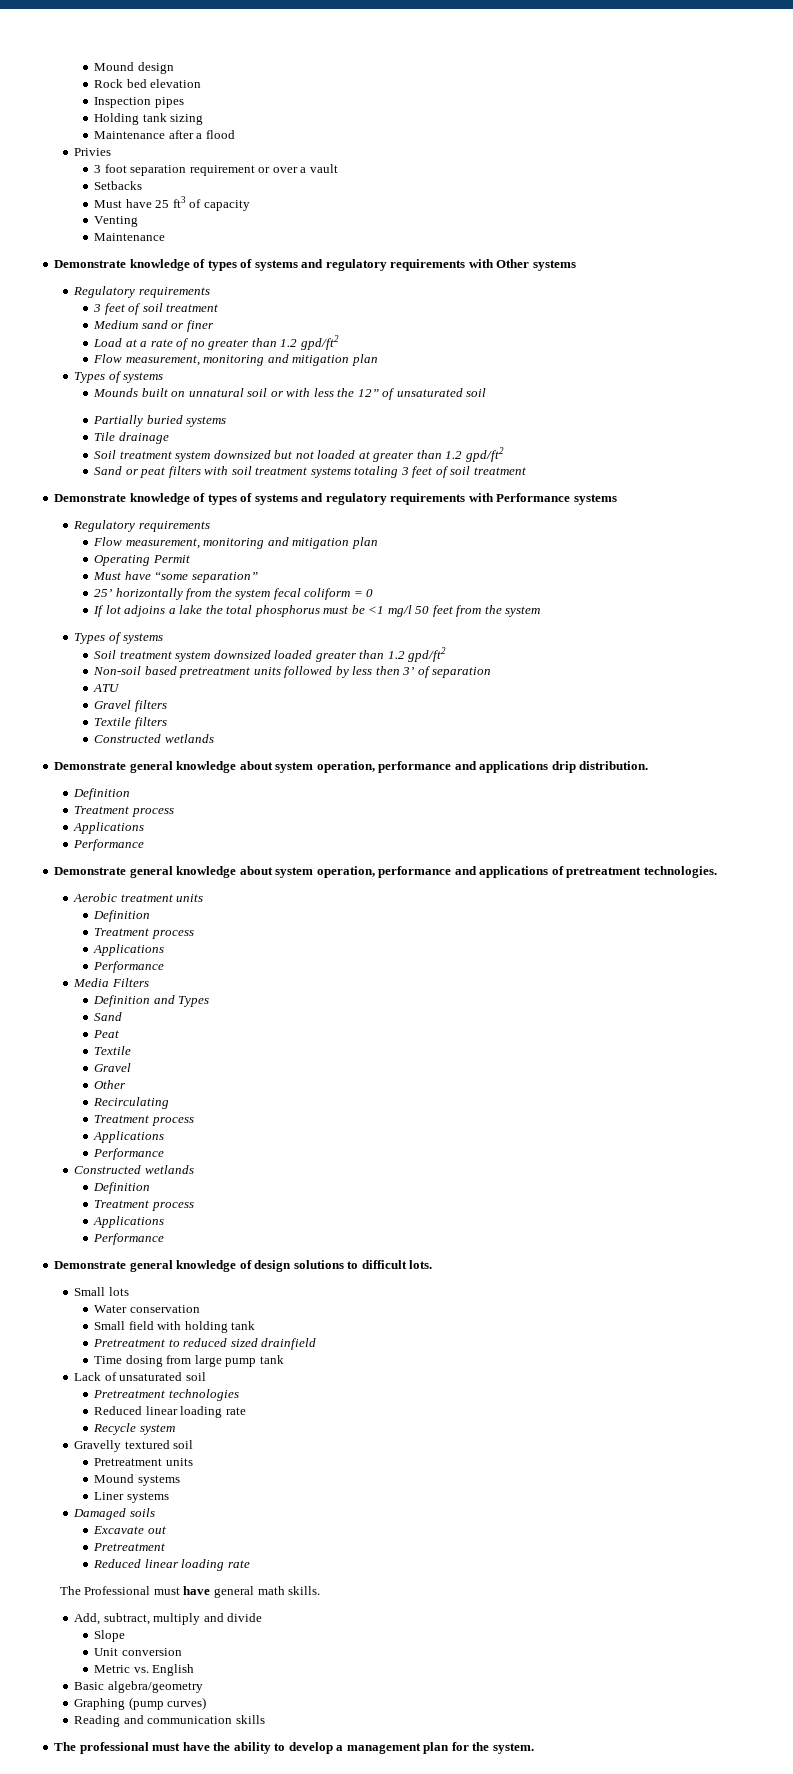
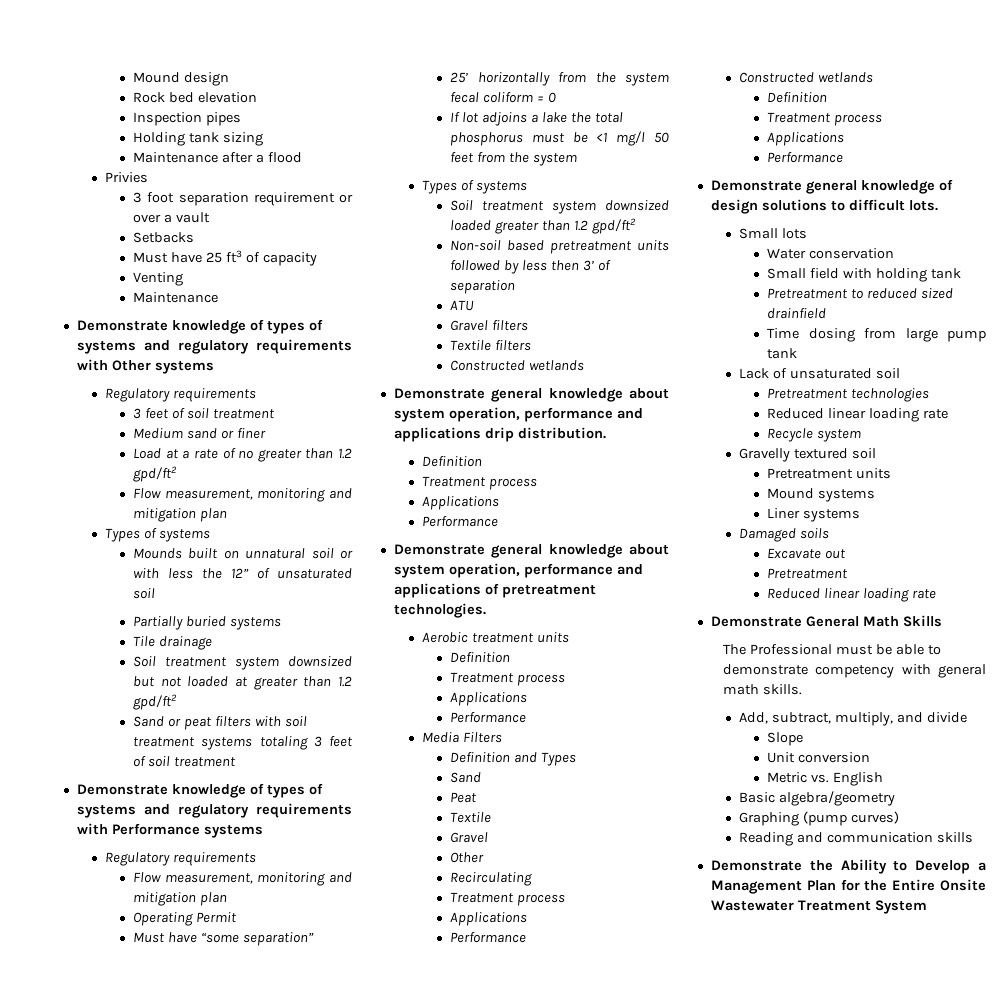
(250, 1564) none -> [710,615,942,627] // Demonstrate General Math Skills
[183,1586,211,1595] have -> [875,644,941,655] [723,664,931,678] be able to demonstrate competency with
[153,1613,201,1625] multiply -> [834,712,893,726] multiply,
[54,1742,534,1754] The professional must have the ability to develop a management plan for the system. -> [710,859,986,874] [710,879,986,894] [710,900,927,914] Demonstrate the Ability to Develop a Management Plan for the Entire Onsite Wastewater Treatment System

